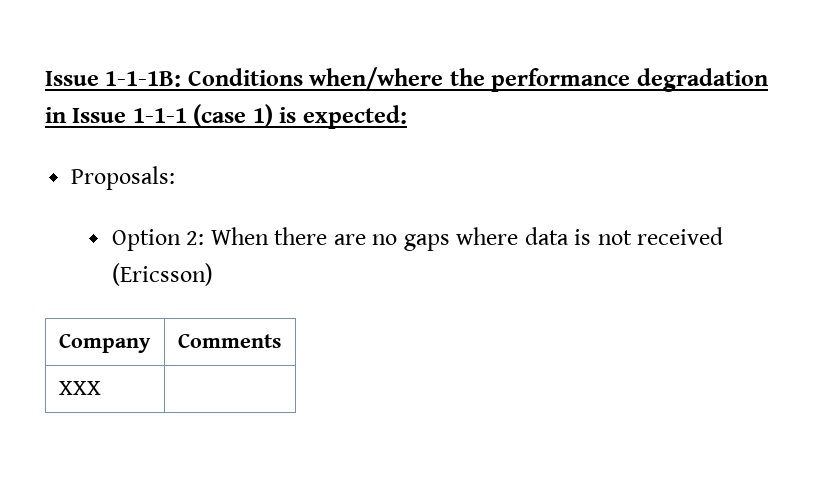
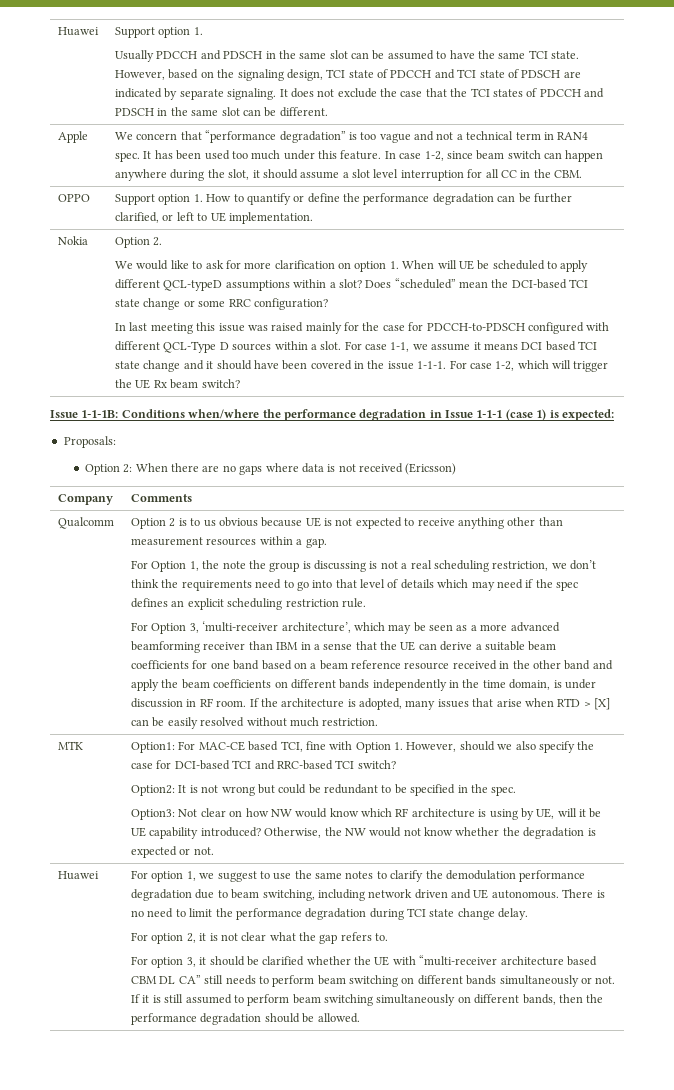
(45, 78) none -> [58,27,100,36] [115,27,203,38] [115,50,580,62] [115,69,581,81] [115,88,605,100] [115,107,328,117] [58,131,89,143] [115,130,589,143] [115,150,604,162] [115,169,583,181] [58,194,91,202] [115,193,572,205] [115,212,313,224] [58,236,89,245] [115,237,163,248] [115,260,589,272] [115,278,589,291] [115,298,328,310] [115,322,610,334] [115,341,598,353] [115,360,609,372] [115,379,240,389] Huawei | Support option 1. // Usually PDCCH and PDSCH in the same slot can be assumed to have the same TCI state. However, based on the signaling design, TCI state of PDCCH and TCI state of PDSCH are indicated by separate signaling. It does not exclude the case that the TCI states of PDCCH and PDSCH in the same slot can be different. // Apple | We concern that “performance degradation” is too vague and not a technical term in RAN4 spec. It has been used too much under this feature. In case 1-2, since beam switch can happen anywhere during the slot, it should assume a slot level interruption for all CC in the CBM. // OPPO | Support option 1. How to quantify or define the performance degradation can be further clarified, or left to UE implementation. // Nokia | Option 2. // We would like to ask for more clarification on option 1. When will UE be scheduled to apply different QCL-typeD assumptions within a slot? Does “scheduled” mean the DCI-based TCI state change or some RRC configuration? // In last meeting this issue was raised mainly for the case for PDCCH-to-PDSCH configured with different QCL-Type D sources within a slot. For case 1-1, we assume it means DCI based TCI state change and it should have been covered in the issue 1-1-1. For case 1-2, which will trigger the UE Rx beam switch? //
[58,381,101,395] XXX | -> [58,517,115,529] [131,517,563,529] [131,536,327,548] [131,560,597,572] [131,579,579,591] [131,598,366,610] [131,621,560,634] [131,641,557,653] [131,660,613,670] [131,679,596,691] [131,698,611,710] [131,717,379,729] [58,741,84,750] [131,741,595,753] [131,760,396,770] [131,784,517,796] [131,808,602,820] [131,827,596,839] [131,846,214,858] [58,871,100,880] [131,870,586,882] [131,889,605,901] [131,908,529,920] [131,932,389,944] [131,955,597,968] [131,975,616,987] [131,994,604,1006] [131,1013,360,1025] Qualcomm | Option 2 is to us obvious because UE is not expected to receive anything other than measurement resources within a gap. // For Option 1, the note the group is discussing is not a real scheduling restriction, we don’t think the requirements need to go into that level of details which may need if the spec defines an explicit scheduling restriction rule. // For Option 3, ‘multi-receiver architecture’, which may be seen as a more advanced beamforming receiver than IBM in a sense that the UE can derive a suitable beam coefficients for one band based on a beam reference resource received in the other band and apply the beam coefficients on different bands independently in the time domain, is under discussion in RF room. If the architecture is adopted, many issues that arise when RTD > [X] can be easily resolved without much restriction. // MTK | Option1: For MAC-CE based TCI, fine with Option 1. However, should we also specify the case for DCI-based TCI and RRC-based TCI switch? // Option2: It is not wrong but could be redundant to be specified in the spec. // Option3: Not clear on how NW would know which RF architecture is using by UE, will it be UE capability introduced? Otherwise, the NW would not know whether the degradation is expected or not. // Huawei | For option 1, we suggest to use the same notes to clarify the demodulation performance degradation due to beam switching, including network driven and UE autonomous. There is no need to limit the performance degradation during TCI state change delay. // For option 2, it is not clear what the gap refers to. // For option 3, it should be clarified whether the UE with “multi-receiver architecture based CBM DL CA” still needs to perform beam switching on different bands simultaneously or not. If it is still assumed to perform beam switching simultaneously on different bands, then the performance degradation should be allowed.

